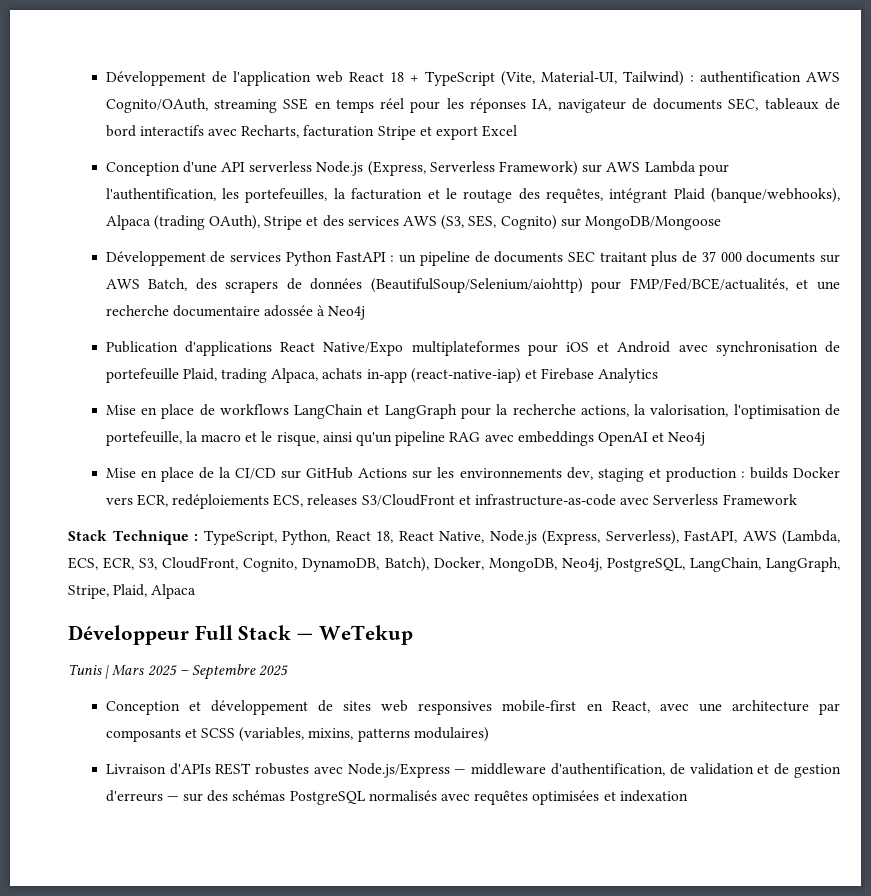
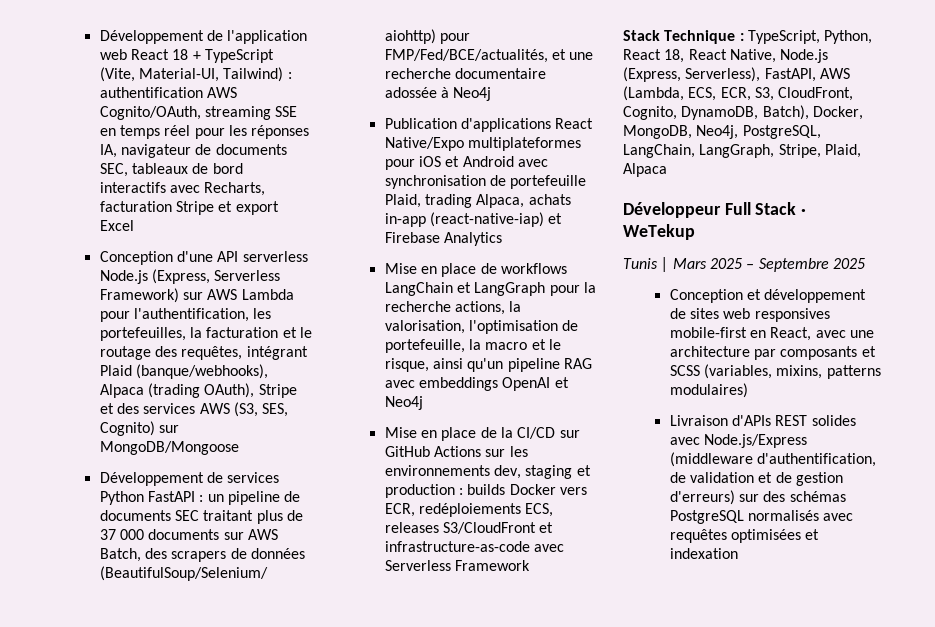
[297,633,314,640] — -> [801,209,807,215] ·
[255,763,310,775] robustes -> [811,415,856,426] solides
[454,763,547,775] — middleware -> [669,452,753,467] (middleware
[105,790,179,802] d'erreurs — -> [669,490,735,505] d'erreurs)

